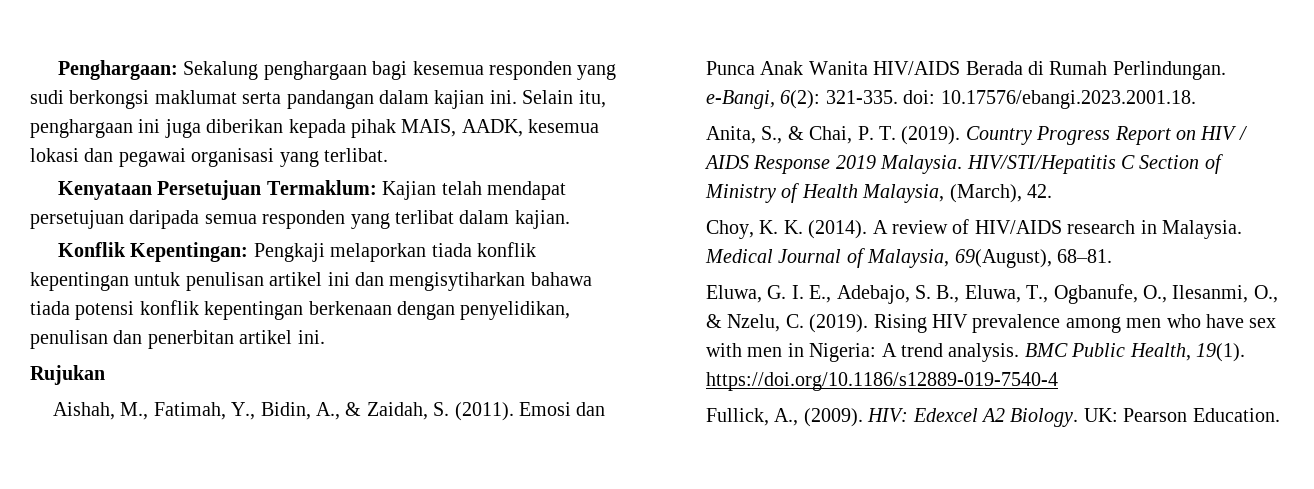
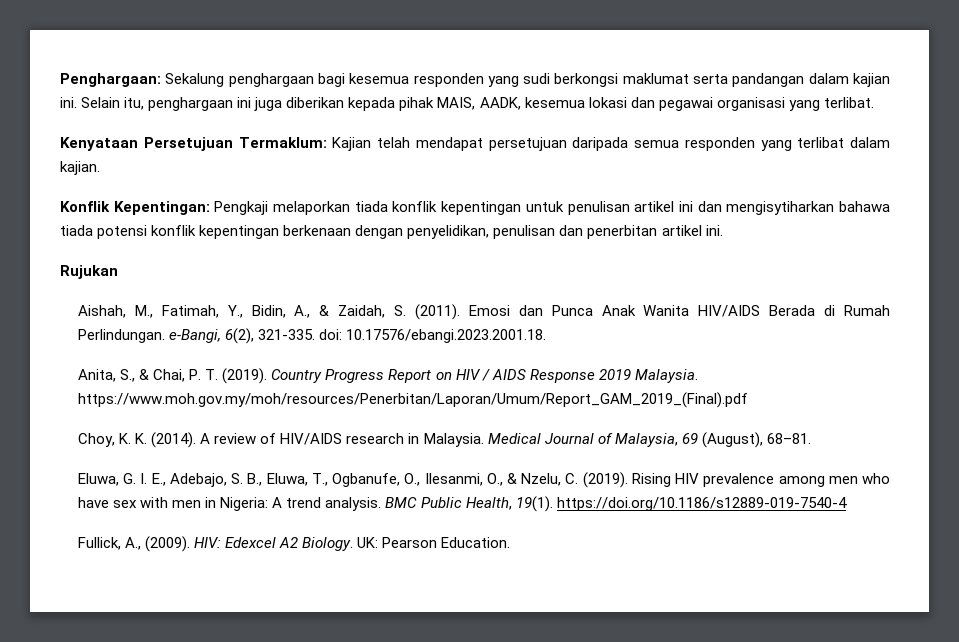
[780,90,821,109] 6(2): -> [225,328,255,344] 6(2),
[966,154,1223,174] [704,183,1052,203] HIV/STI/Hepatitis C Section of Ministry of Health Malaysia, (March), 42. -> [78,392,749,408] https://www.moh.gov.my/moh/resources/Penerbitan/Laporan/Umum/Report_GAM_2019_(Final).pdf
[954,249,1052,268] 69(August), -> [681,432,763,448] 69 (August),

